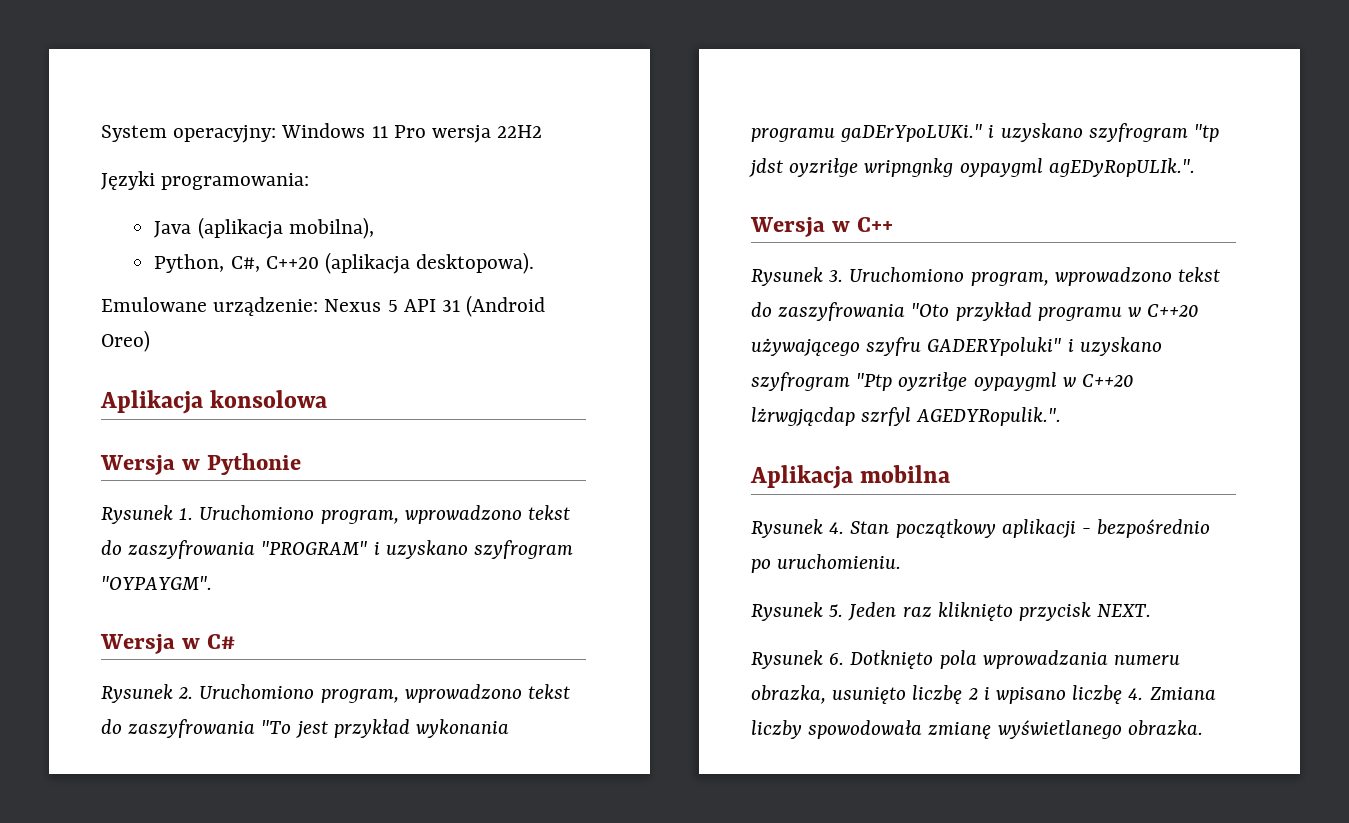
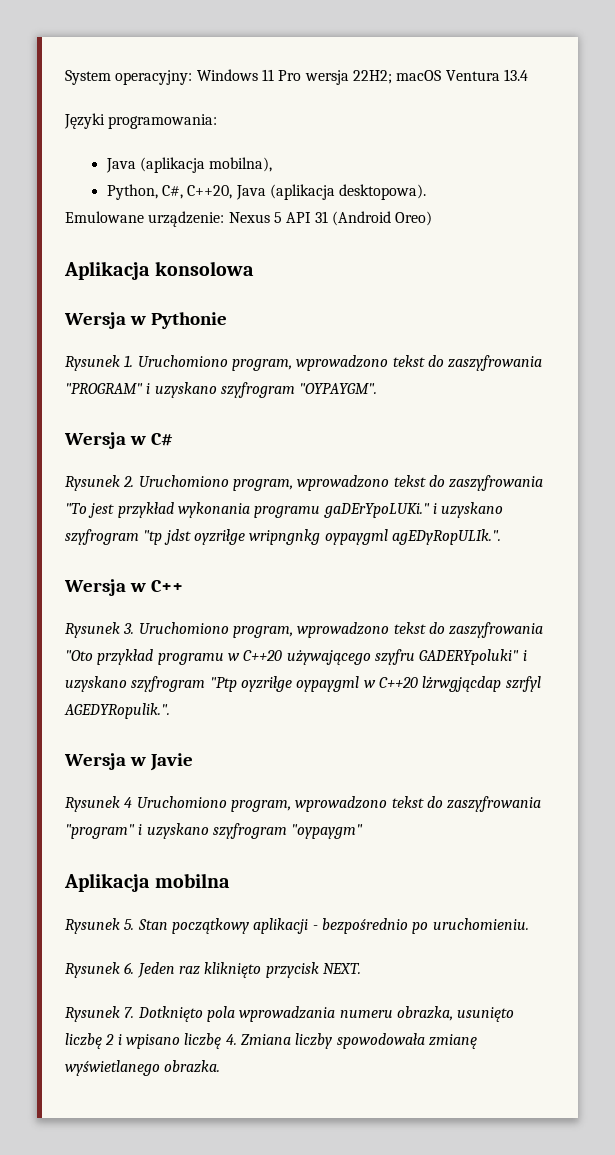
[497,125,543,138] 22H2 -> [352,69,528,84] 22H2; macOS Ventura 13.4
[265,256,319,269] C++20 -> [187,185,266,200] C++20, Java
(1062, 416) none -> [64,753,193,771] [65,796,542,812] [65,823,364,839] // Wersja w Javie // Rysunek 4 Uruchomiono program, wprowadzono tekst do zaszyfrowania "program" i uzyskano szyfrogram "oypaygm"
[829,522,845,534] 4. -> [124,919,135,930] 5.
[829,604,844,617] 5. -> [124,962,135,974] 6.
[829,653,845,665] 6. -> [124,1007,135,1018] 7.

